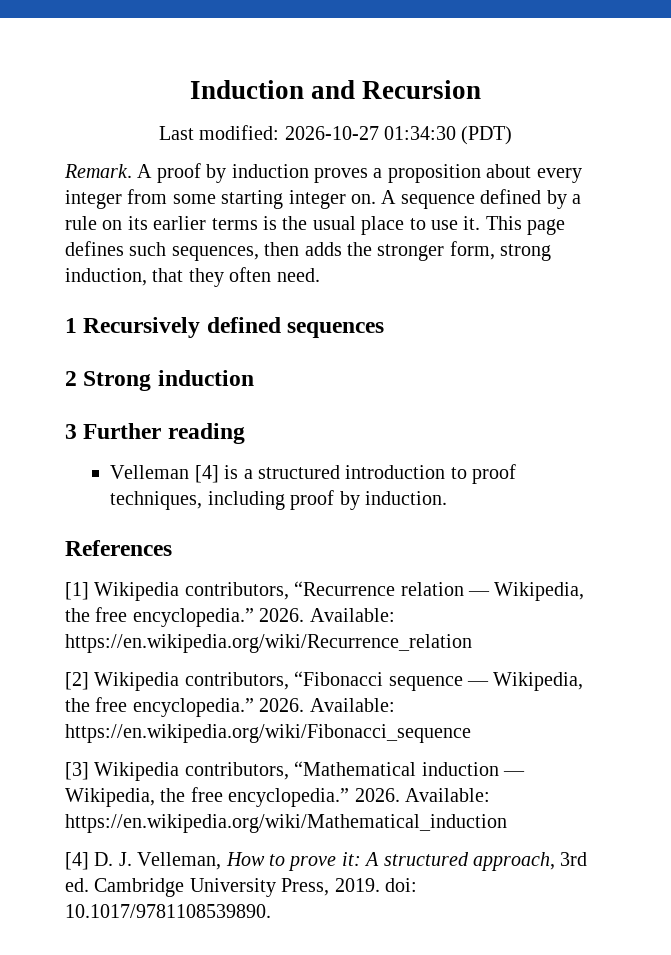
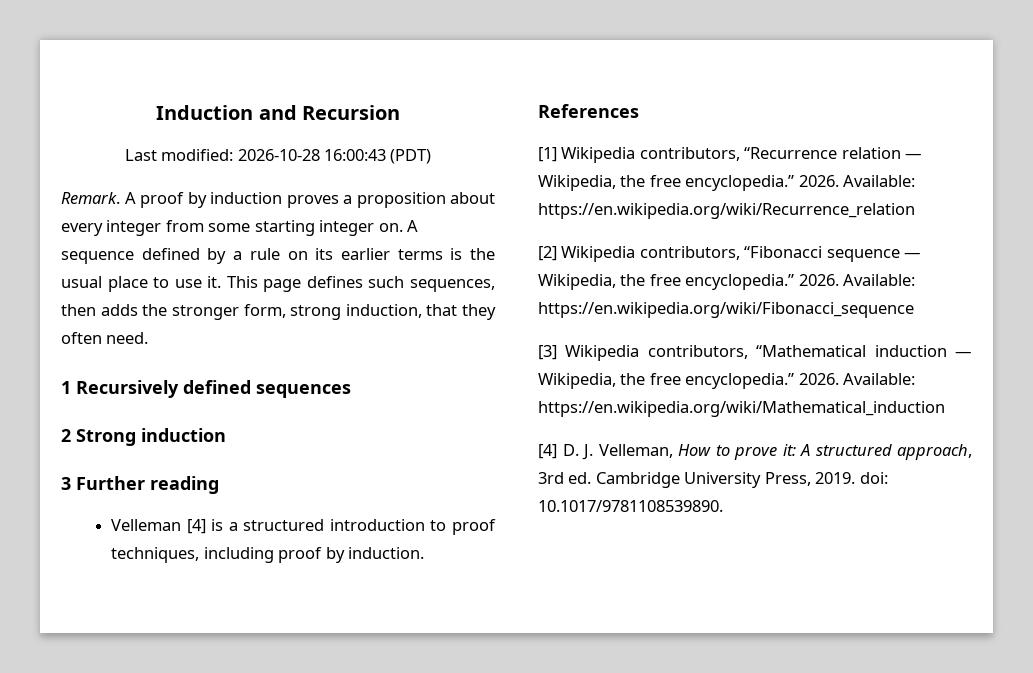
[284,126,456,140] 2026-10-27 01:34:30 -> [237,149,386,161] 2026-10-28 16:00:43

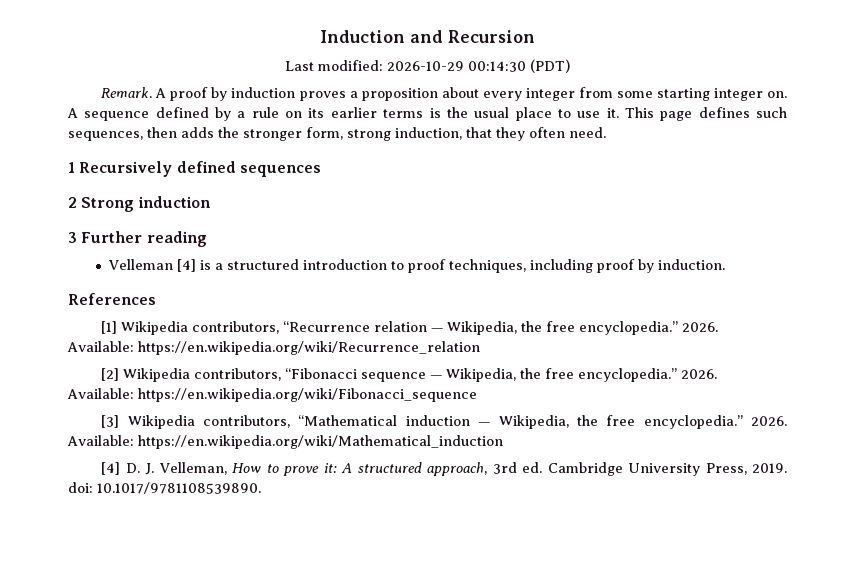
[237,149,386,161] 2026-10-28 16:00:43 -> [387,61,526,72] 2026-10-29 00:14:30

